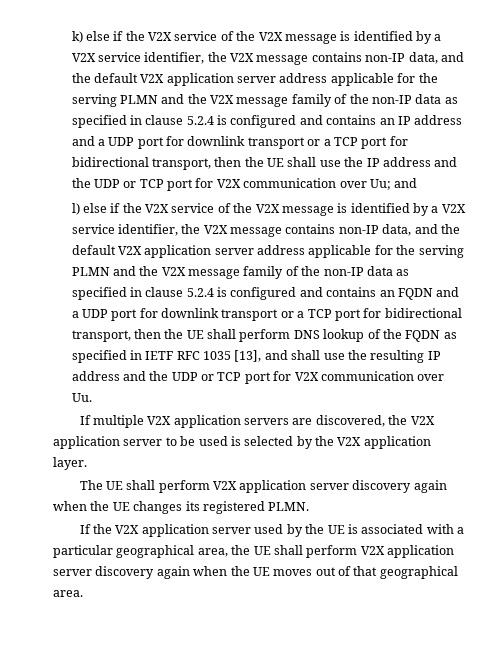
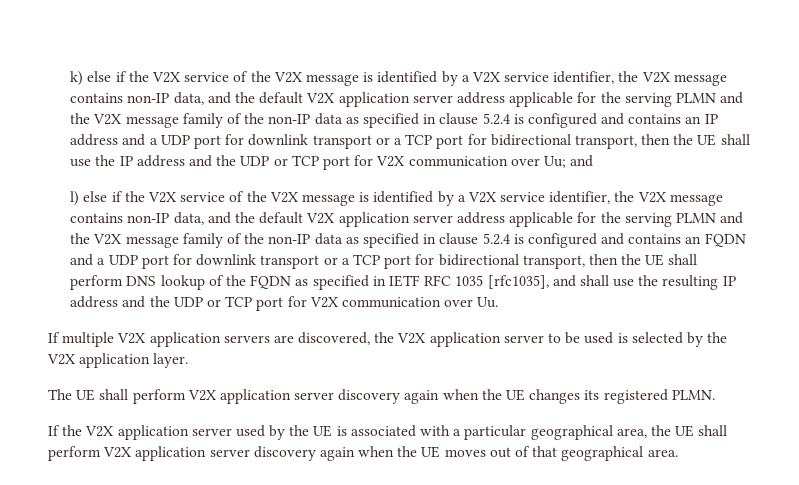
[234,350,262,362] [13], -> [487,275,549,289] [rfc1035],

